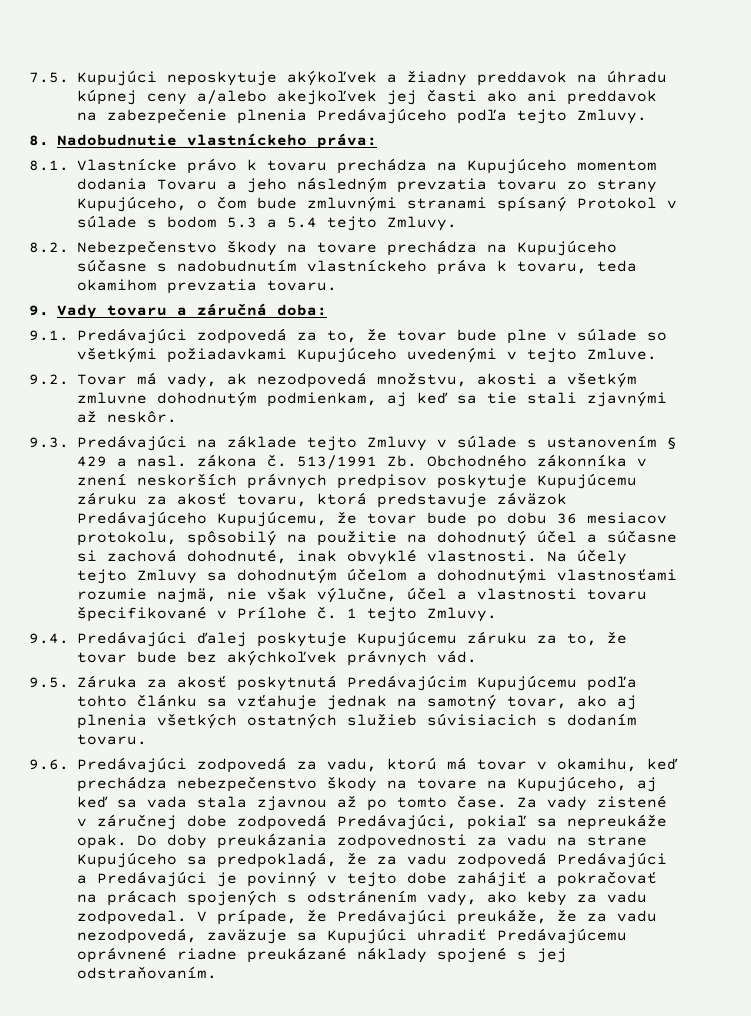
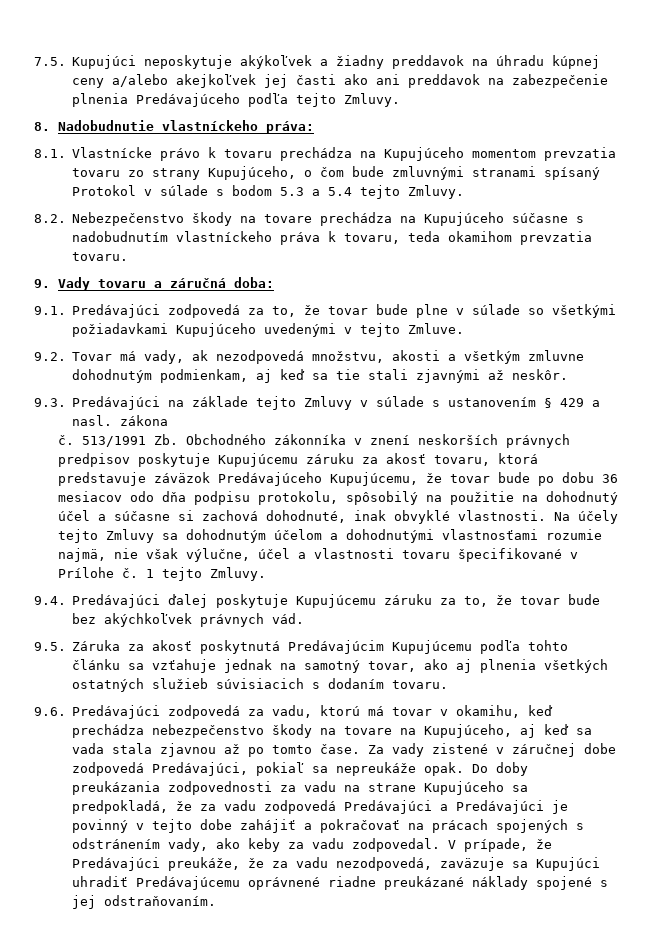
[77,177,387,193] dodania Tovaru a jeho následným -> (537, 153) none
(257, 460) none -> (169, 420) //
(667, 518) none -> [130,491,251,505] odo dňa podpisu

